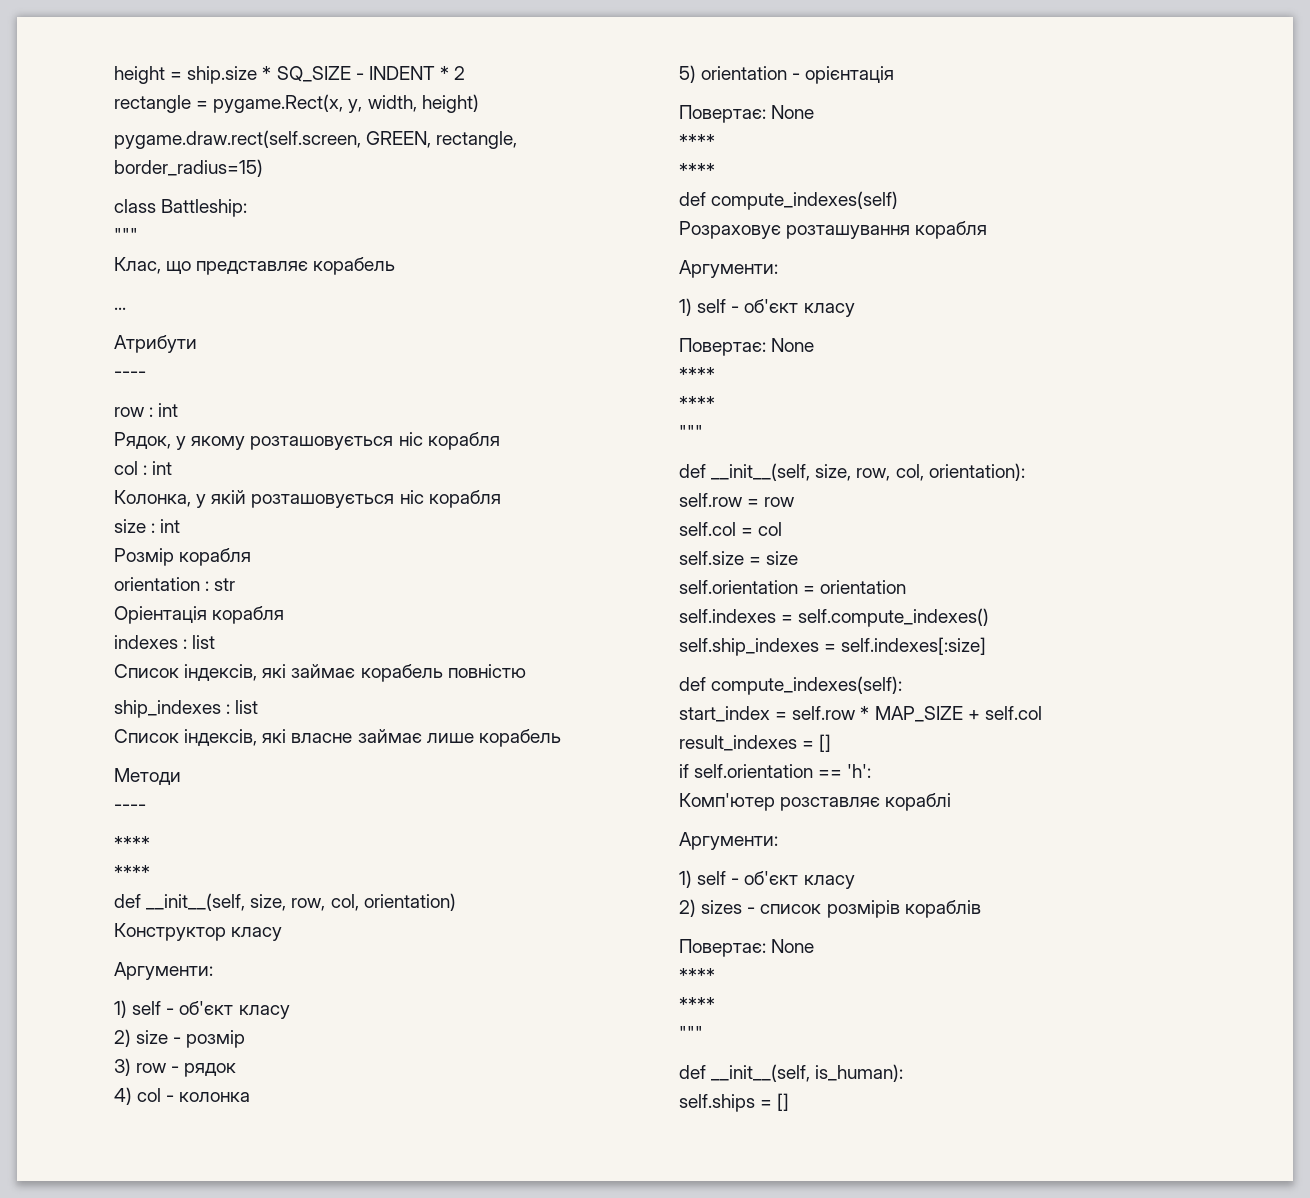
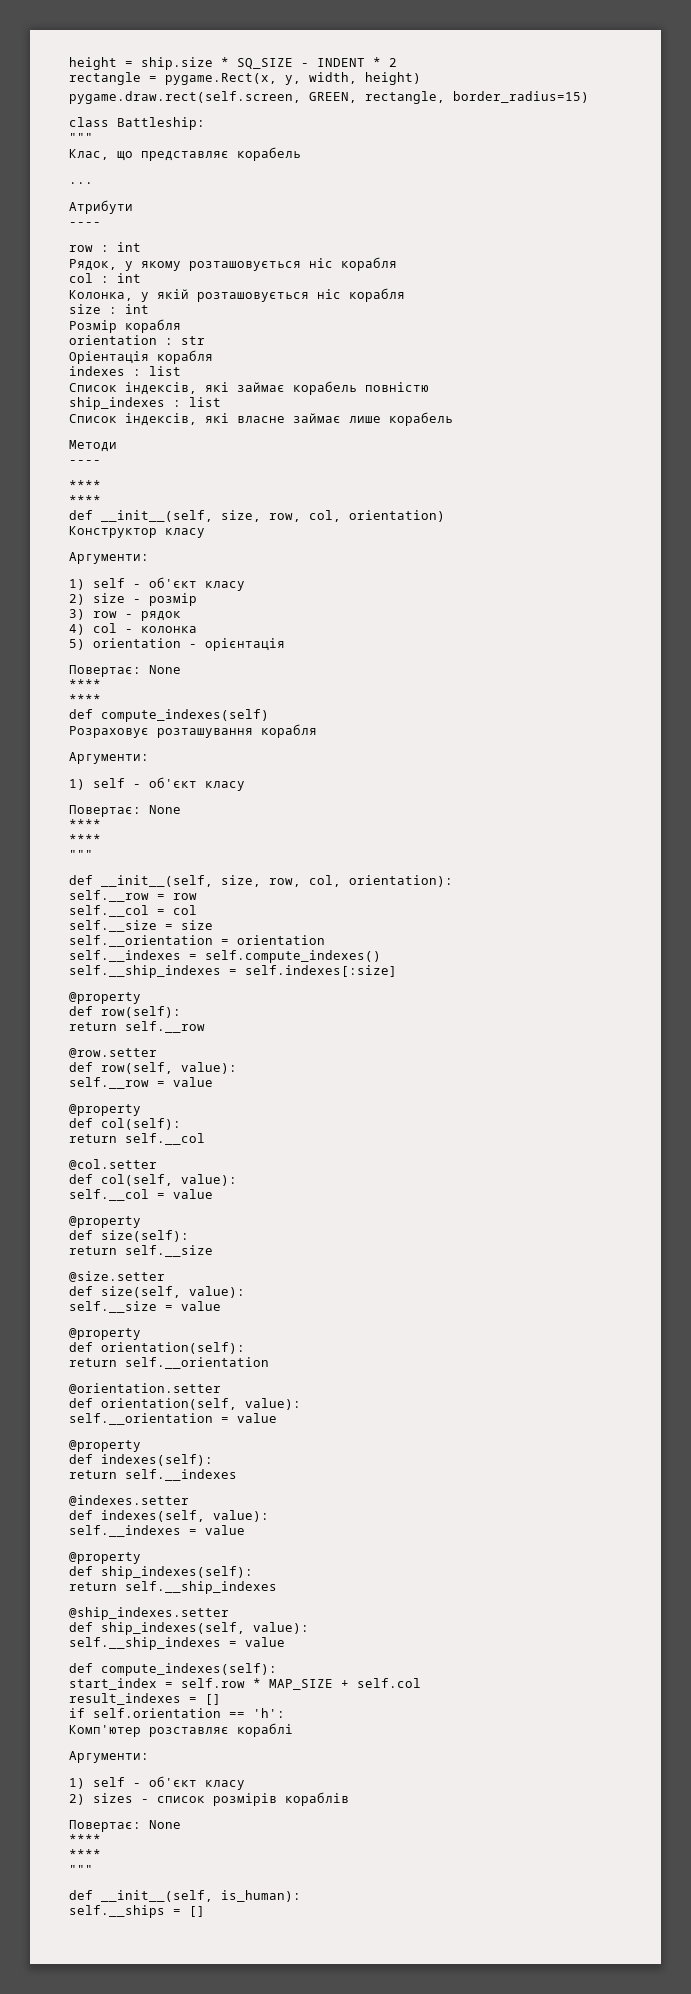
[679,493,742,507] self.row -> [69,890,149,902] self.__row
[679,522,736,536] self.col -> [69,905,149,917] self.__col
[679,551,744,565] self.size -> [69,920,157,932] self.__size
[679,580,798,594] self.orientation -> [69,935,213,947] self.__orientation
[679,609,776,623] self.indexes -> [69,950,181,962] self.__indexes
[679,638,819,656] self.ship_indexes -> [69,965,221,978] self.__ship_indexes
(987, 646) none -> [69,992,141,1004] [69,1006,181,1018] [69,1021,205,1033] [69,1048,157,1058] [69,1062,237,1074] [69,1077,213,1089] [69,1104,141,1116] [69,1118,181,1130] [69,1133,205,1145] [69,1159,157,1170] [69,1174,237,1186] [69,1189,213,1201] [69,1216,141,1228] [69,1230,189,1242] [69,1245,213,1257] [69,1271,165,1282] [69,1286,245,1298] [69,1301,221,1313] [69,1328,141,1340] [69,1342,245,1354] [69,1357,269,1369] [69,1383,221,1394] [69,1398,301,1410] [69,1413,277,1425] [69,1440,141,1452] [69,1454,213,1466] [69,1469,237,1481] [69,1495,189,1506] [69,1510,269,1522] [69,1525,245,1537] [69,1552,141,1564] [69,1566,253,1579] [69,1581,277,1594] [69,1607,229,1620] [69,1622,309,1635] [69,1637,285,1650] // @property // def row(self): // return self.__row // @row.setter // def row(self, value): // self.__row = value // @property // def col(self): // return self.__col // @col.setter // def col(self, value): // self.__col = value // @property // def size(self): // return self.__size // @size.setter // def size(self, value): // self.__size = value // @property // def orientation(self): // return self.__orientation // @orientation.setter // def orientation(self, value): // self.__orientation = value // @property // def indexes(self): // return self.__indexes // @indexes.setter // def indexes(self, value): // self.__indexes = value // @property // def ship_indexes(self): // return self.__ship_indexes // @ship_indexes.setter // def ship_indexes(self, value): // self.__ship_indexes = value
[679,1094,755,1112] self.ships -> [69,1905,165,1918] self.__ships

